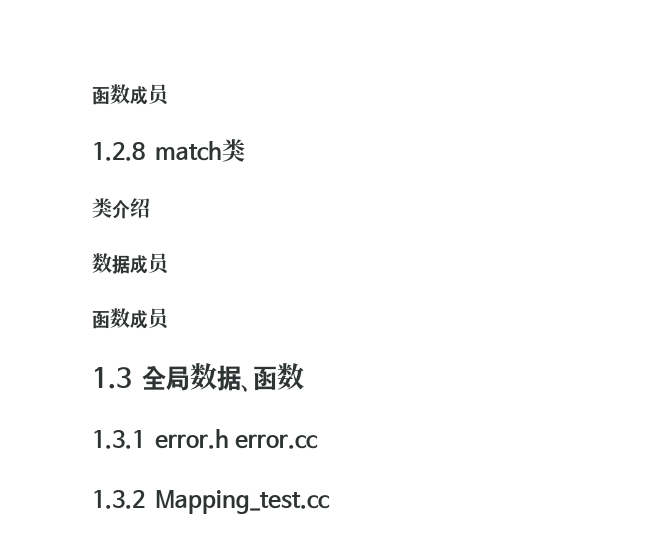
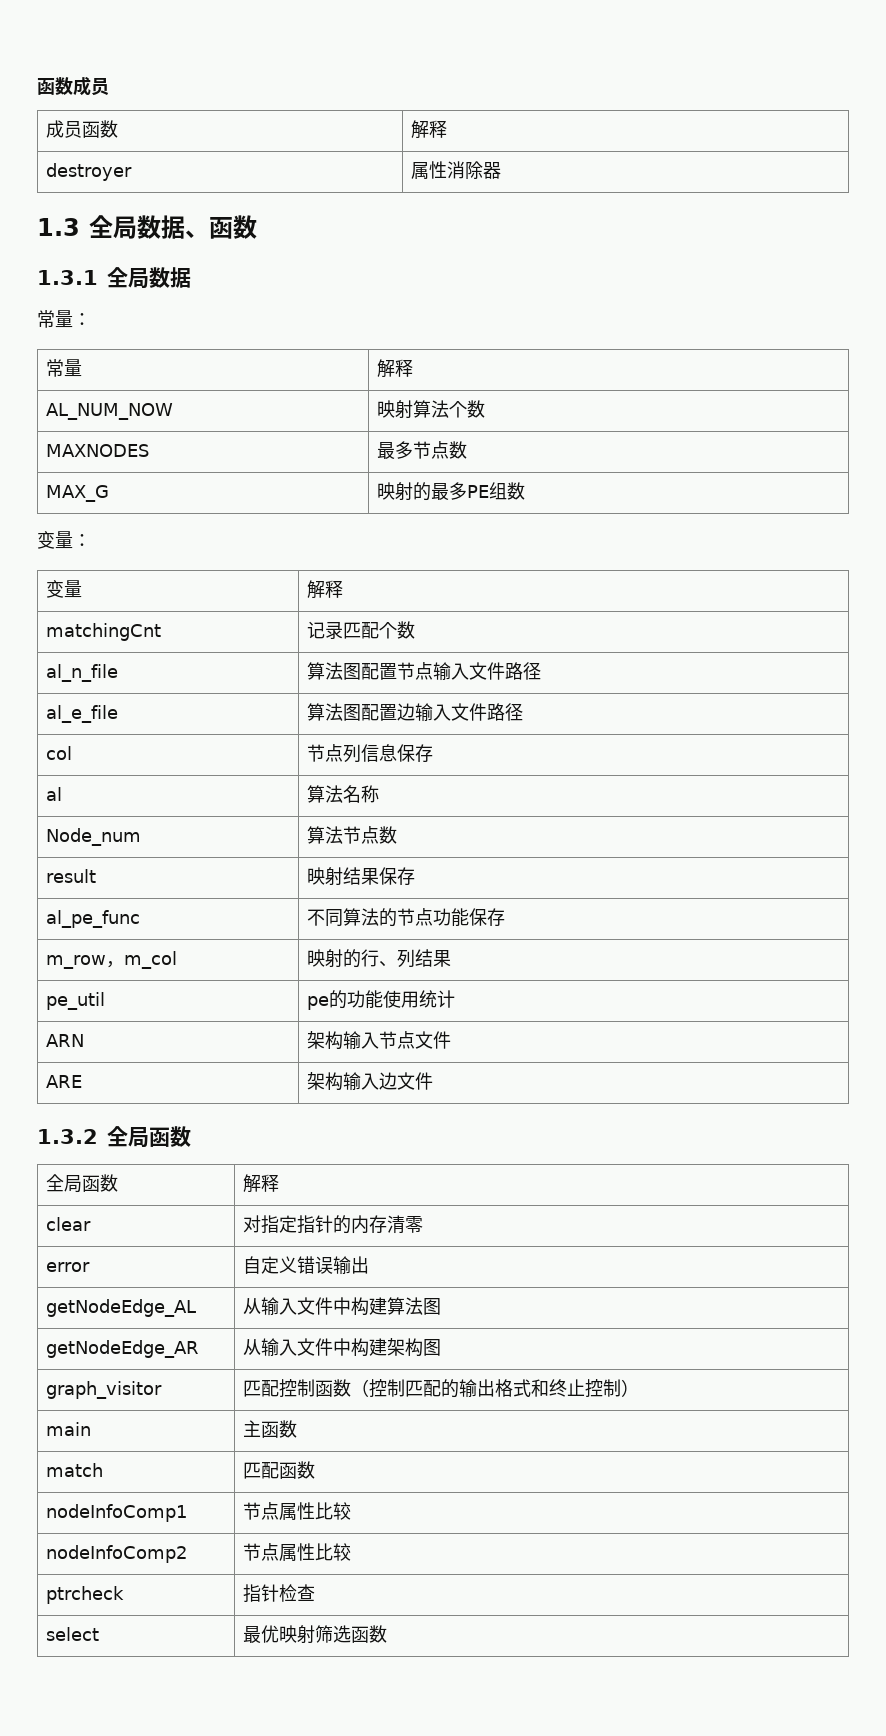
[92,84,171,106] [92,139,245,162] [92,198,150,219] [92,253,171,275] [92,308,171,330] 函数成员 // 1.2.8 match类 // 类介绍 // 数据成员 // 函数成员 -> [37,76,109,96] [45,120,118,138] [410,120,447,139] [45,163,132,181] [410,161,501,179] 函数成员 // 成员函数 | 解释 // destroyer | 属性消除器
[155,429,319,449] [92,490,330,514] error.h error.cc // 1.3.2 Mapping_test.cc -> [107,267,191,289] [37,310,91,328] [45,359,82,377] [376,359,413,378] [45,403,173,420] [376,400,485,419] [45,444,149,457] [376,441,467,459] [45,485,109,502] [376,482,525,501] [37,531,91,549] [45,580,82,598] [306,580,343,599] [45,623,161,641] [306,621,415,639] [45,664,118,682] [306,662,541,681] [45,705,118,723] [306,703,523,722] [45,746,72,760] [306,744,433,763] [45,787,62,801] [306,785,379,803] [45,828,141,846] [306,826,397,844] [45,869,96,883] [306,867,415,886] [45,910,140,928] [306,908,505,927] [45,951,177,969] [306,949,451,968] [45,992,105,1010] [306,990,455,1010] [45,1034,84,1047] [306,1031,451,1050] [45,1075,82,1088] [306,1072,433,1091] [37,1126,191,1148] [45,1174,118,1193] [242,1174,279,1193] [45,1217,91,1231] [242,1215,423,1234] [45,1262,90,1272] [242,1256,369,1275] [45,1299,196,1317] [242,1297,441,1316] [45,1340,199,1358] [242,1338,441,1357] [45,1381,162,1399] [242,1379,639,1398] [45,1422,91,1436] [242,1420,297,1438] [45,1463,103,1477] [242,1461,315,1479] [45,1504,187,1522] [242,1502,351,1520] [45,1545,187,1563] [242,1543,351,1561] [45,1586,124,1604] [242,1584,315,1603] [45,1627,99,1641] [242,1625,387,1644] 全局数据 // 常量： // 常量 | 解释 // AL_NUM_NOW | 映射算法个数 // MAXNODES | 最多节点数 // MAX_G | 映射的最多PE组数 // 变量： // 变量 | 解释 // matchingCnt | 记录匹配个数 // al_n_file | 算法图配置节点输入文件路径 // al_e_file | 算法图配置边输入文件路径 // col | 节点列信息保存 // al | 算法名称 // Node_num | 算法节点数 // result | 映射结果保存 // al_pe_func | 不同算法的节点功能保存 // m_row，m_col | 映射的行、列结果 // pe_util | pe的功能使用统计 // ARN | 架构输入节点文件 // ARE | 架构输入边文件 // 1.3.2全局函数 // 全局函数 | 解释 // clear | 对指定指针的内存清零 // error | 自定义错误输出 // getNodeEdge_AL | 从输入文件中构建算法图 // getNodeEdge_AR | 从输入文件中构建架构图 // graph_visitor | 匹配控制函数（控制匹配的输出格式和终止控制） // main | 主函数 // match | 匹配函数 // nodeInfoComp1 | 节点属性比较 // nodeInfoComp2 | 节点属性比较 // ptrcheck | 指针检查 // select | 最优映射筛选函数

